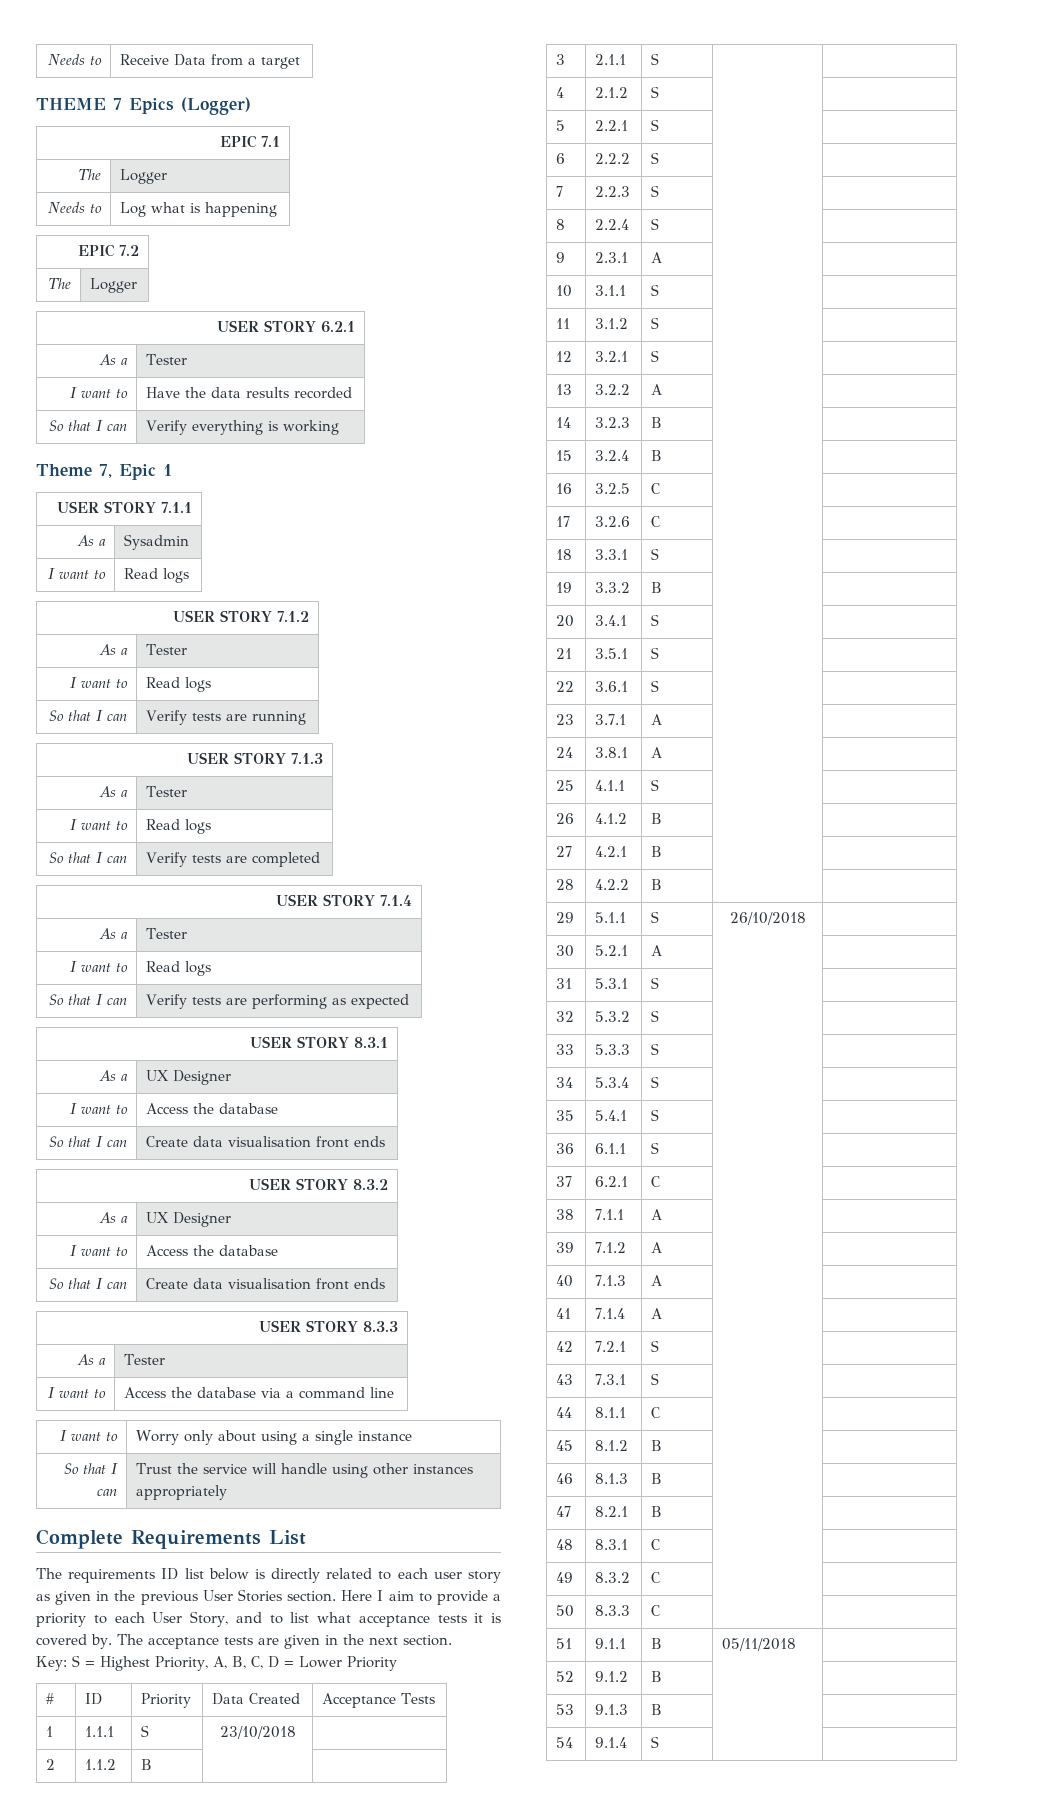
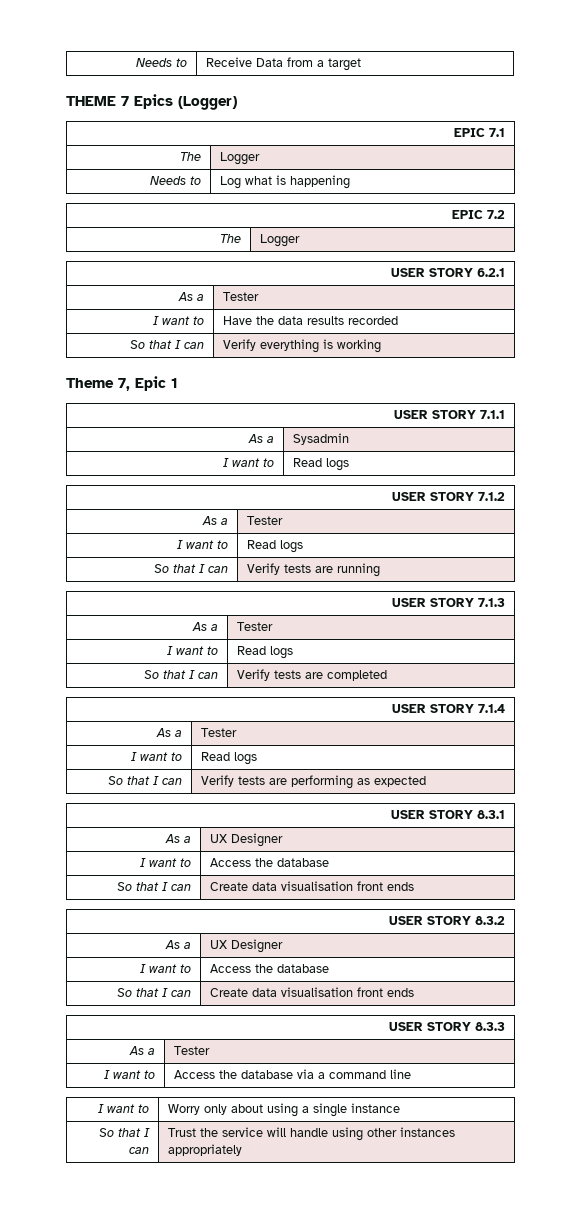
[36,1529,306,1549] [36,1568,502,1583] [36,1589,501,1605] [36,1611,501,1627] [36,1634,452,1649] [36,1655,397,1671] [46,1693,55,1704] [85,1693,103,1705] [141,1693,192,1708] [212,1693,301,1705] [322,1693,436,1708] [46,1726,54,1737] [85,1726,115,1737] [141,1725,150,1737] [219,1726,296,1739] [46,1759,56,1770] [85,1759,117,1770] [141,1759,153,1770] [556,54,566,65] [595,54,627,65] [651,53,660,65] [556,87,565,98] [595,87,629,98] [651,86,660,98] [556,120,566,131] [595,120,629,131] [651,119,660,131] [556,153,566,164] [595,153,631,164] [651,152,660,164] [556,186,564,197] [595,186,631,197] [651,185,660,197] [556,219,566,230] [595,219,630,230] [651,218,660,230] [556,252,566,263] [595,252,629,263] [651,252,663,263] [556,285,573,297] [595,285,627,296] [651,284,660,296] [556,318,571,329] [595,318,629,329] [651,317,660,329] [556,351,573,362] [595,351,629,362] [651,350,660,362] [556,384,573,395] [595,384,631,395] [651,384,663,395] [556,417,572,428] [595,417,631,428] [651,417,663,428] [556,450,573,461] [595,450,630,461] [651,450,663,461] [556,483,573,494] [595,483,631,494] [651,483,661,494] [556,516,571,527] [595,516,631,527] [651,516,661,527] [556,549,573,560] [595,549,629,560] [651,548,660,560] [556,582,573,593] [595,582,631,593] [651,582,663,593] [556,615,575,627] [595,615,628,626] [651,614,660,626] [556,648,573,659] [595,648,629,659] [651,647,660,659] [556,681,575,692] [595,681,629,692] [651,680,660,692] [556,714,575,725] [595,714,627,725] [651,714,663,725] [556,747,574,758] [595,747,629,758] [651,747,663,758] [556,780,575,791] [595,780,626,791] [651,779,660,791] [556,813,575,824] [595,813,628,824] [651,813,663,824] [556,846,573,857] [595,846,628,857] [651,846,663,857] [556,879,575,890] [595,879,630,890] [651,879,663,890] [556,912,575,923] [595,912,627,923] [651,911,660,923] [729,912,806,925] [556,945,575,957] [595,945,629,956] [651,945,663,956] [556,978,573,989] [595,978,629,989] [651,977,660,989] [556,1011,575,1022] [595,1011,631,1022] [651,1010,660,1022] [556,1044,575,1055] [595,1044,631,1055] [651,1043,660,1055] [556,1077,574,1088] [595,1077,630,1088] [651,1076,660,1088] [556,1110,575,1121] [595,1110,628,1121] [651,1109,660,1121] [556,1143,575,1154] [595,1143,627,1154] [651,1142,660,1154] [556,1176,573,1187] [595,1176,629,1187] [651,1176,661,1187] [556,1209,575,1220] [595,1209,625,1220] [651,1209,663,1220] [556,1242,575,1253] [595,1242,627,1253] [651,1242,663,1253] [556,1275,574,1287] [595,1275,627,1286] [651,1275,663,1286] [556,1308,572,1319] [595,1308,626,1319] [651,1308,663,1319] [556,1341,574,1352] [595,1341,627,1352] [651,1340,660,1352] [556,1374,574,1385] [595,1374,627,1385] [651,1373,660,1385] [556,1407,573,1418] [595,1407,627,1418] [651,1407,661,1418] [556,1440,574,1451] [595,1440,629,1451] [651,1440,663,1451] [556,1473,574,1484] [595,1473,629,1484] [651,1473,663,1484] [556,1506,572,1517] [595,1506,629,1517] [651,1506,663,1517] [556,1539,574,1550] [595,1539,629,1550] [651,1539,661,1550] [556,1572,574,1583] [595,1572,631,1583] [651,1572,661,1583] [556,1605,575,1617] [595,1605,631,1616] [651,1605,661,1616] [556,1638,573,1649] [595,1638,627,1649] [651,1638,663,1649] [722,1638,797,1651] [556,1671,575,1682] [595,1671,629,1682] [651,1671,663,1682] [556,1704,575,1715] [595,1704,629,1715] [651,1704,663,1715] [556,1737,574,1748] [595,1737,628,1748] [651,1736,660,1748] // Complete Requirements List // The requirements ID list below is directly related to each user story as given in the previous User Stories section. Here I aim to provide a priority to each User Story, and to list what acceptance tests it is covered by. The acceptance tests are given in the next section. // Key: S = Highest Priority, A, B, C, D = Lower Priority // # | ID | Priority | Data Created | Acceptance Tests // 1 | 1.1.1 | S | 23/10/2018 | // 2 | 1.1.2 | B | | // 3 | 2.1.1 | S | | // 4 | 2.1.2 | S | | // 5 | 2.2.1 | S | | // 6 | 2.2.2 | S | | // 7 | 2.2.3 | S | | // 8 | 2.2.4 | S | | // 9 | 2.3.1 | A | | // 10 | 3.1.1 | S | | // 11 | 3.1.2 | S | | // 12 | 3.2.1 | S | | // 13 | 3.2.2 | A | | // 14 | 3.2.3 | B | | // 15 | 3.2.4 | B | | // 16 | 3.2.5 | C | | // 17 | 3.2.6 | C | | // 18 | 3.3.1 | S | | // 19 | 3.3.2 | B | | // 20 | 3.4.1 | S | | // 21 | 3.5.1 | S | | // 22 | 3.6.1 | S | | // 23 | 3.7.1 | A | | // 24 | 3.8.1 | A | | // 25 | 4.1.1 | S | | // 26 | 4.1.2 | B | | // 27 | 4.2.1 | B | | // 28 | 4.2.2 | B | | // 29 | 5.1.1 | S | 26/10/2018 | // 30 | 5.2.1 | A | | // 31 | 5.3.1 | S | | // 32 | 5.3.2 | S | | // 33 | 5.3.3 | S | | // 34 | 5.3.4 | S | | // 35 | 5.4.1 | S | | // 36 | 6.1.1 | S | | // 37 | 6.2.1 | C | | // 38 | 7.1.1 | A | | // 39 | 7.1.2 | A | | // 40 | 7.1.3 | A | | // 41 | 7.1.4 | A | | // 42 | 7.2.1 | S | | // 43 | 7.3.1 | S | | // 44 | 8.1.1 | C | | // 45 | 8.1.2 | B | | // 46 | 8.1.3 | B | | // 47 | 8.2.1 | B | | // 48 | 8.3.1 | C | | // 49 | 8.3.2 | C | | // 50 | 8.3.3 | C | | // 51 | 9.1.1 | B | 05/11/2018 | // 52 | 9.1.2 | B | | // 53 | 9.1.3 | B | | // 54 | 9.1.4 | S | | -> (243, 1150) none

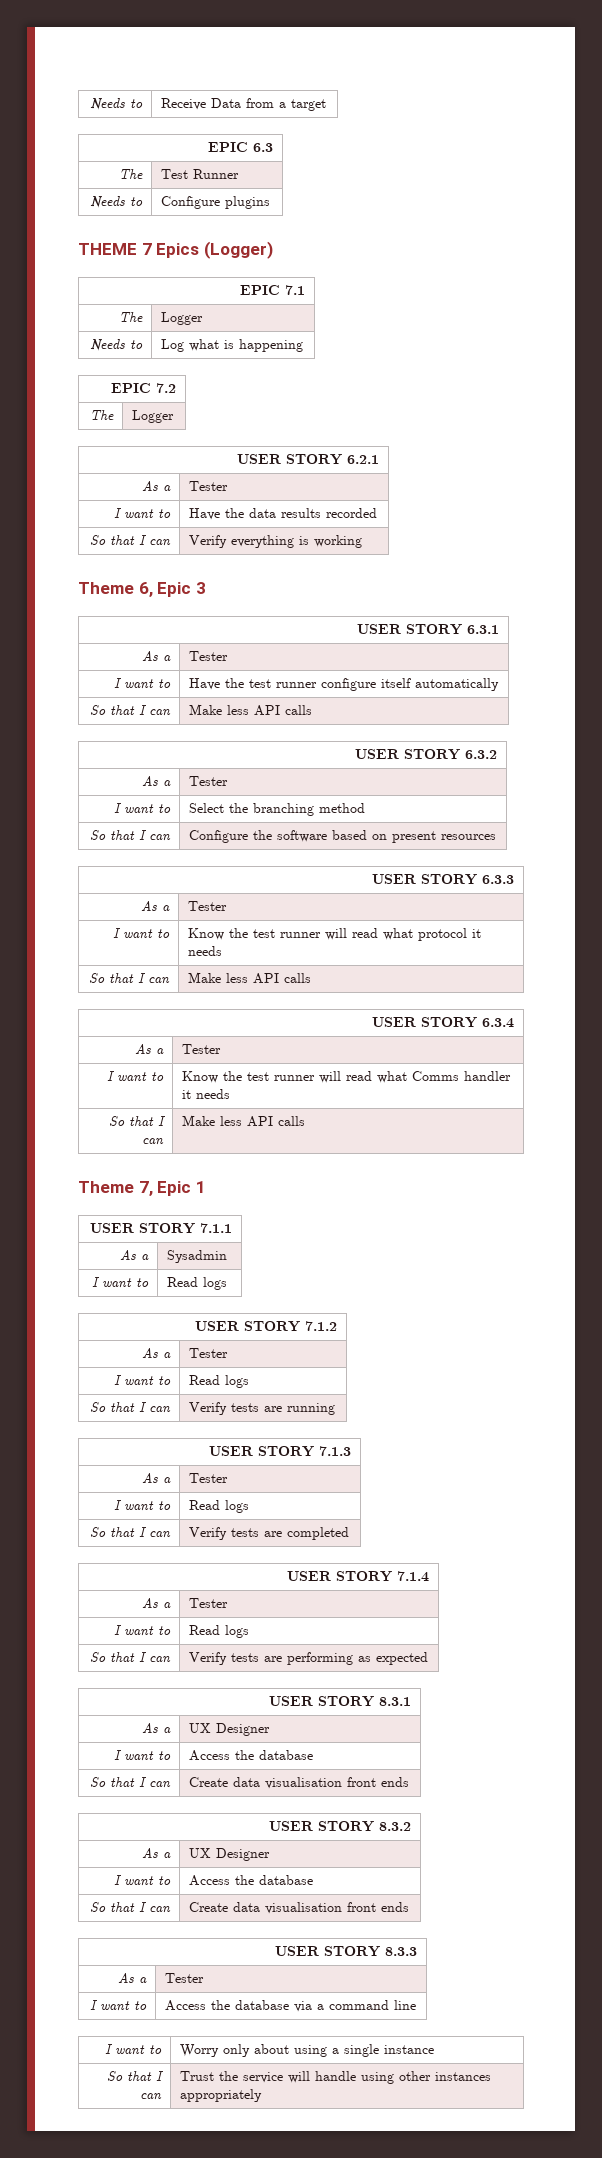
(362, 64) none -> [207,142,273,152] [118,169,143,179] [161,169,240,179] [89,196,143,208] [161,196,271,209] // EPIC 6.3 // The | Test Runner // Needs to | Configure plugins
(382, 346) none -> [78,582,206,597] [356,624,499,635] [141,651,171,661] [189,651,229,661] [113,678,171,689] [189,678,500,691] [89,705,171,716] [189,704,313,716] [354,749,497,760] [141,776,171,786] [189,776,229,786] [113,803,171,814] [189,803,366,816] [89,830,171,841] [189,830,497,843] [371,874,514,885] [140,901,170,911] [188,901,228,911] [112,928,170,939] [188,928,482,941] [188,946,223,956] [88,973,170,984] [188,972,312,984] [371,1017,514,1028] [134,1044,164,1054] [182,1044,222,1054] [106,1071,164,1082] [182,1071,512,1083] [182,1089,231,1099] [108,1116,166,1126] [141,1138,164,1145] [182,1115,306,1127] // Theme 6, Epic 3 // USER STORY 6.3.1 // As a | Tester // I want to | Have the test runner configure itself automatically // So that I can | Make less API calls // USER STORY 6.3.2 // As a | Tester // I want to | Select the branching method // So that I can | Configure the software based on present resources // USER STORY 6.3.3 // As a | Tester // I want to | Know the test runner will read what protocol it needs // So that I can | Make less API calls // USER STORY 6.3.4 // As a | Tester // I want to | Know the test runner will read what Comms handler it needs // So that I can | Make less API calls

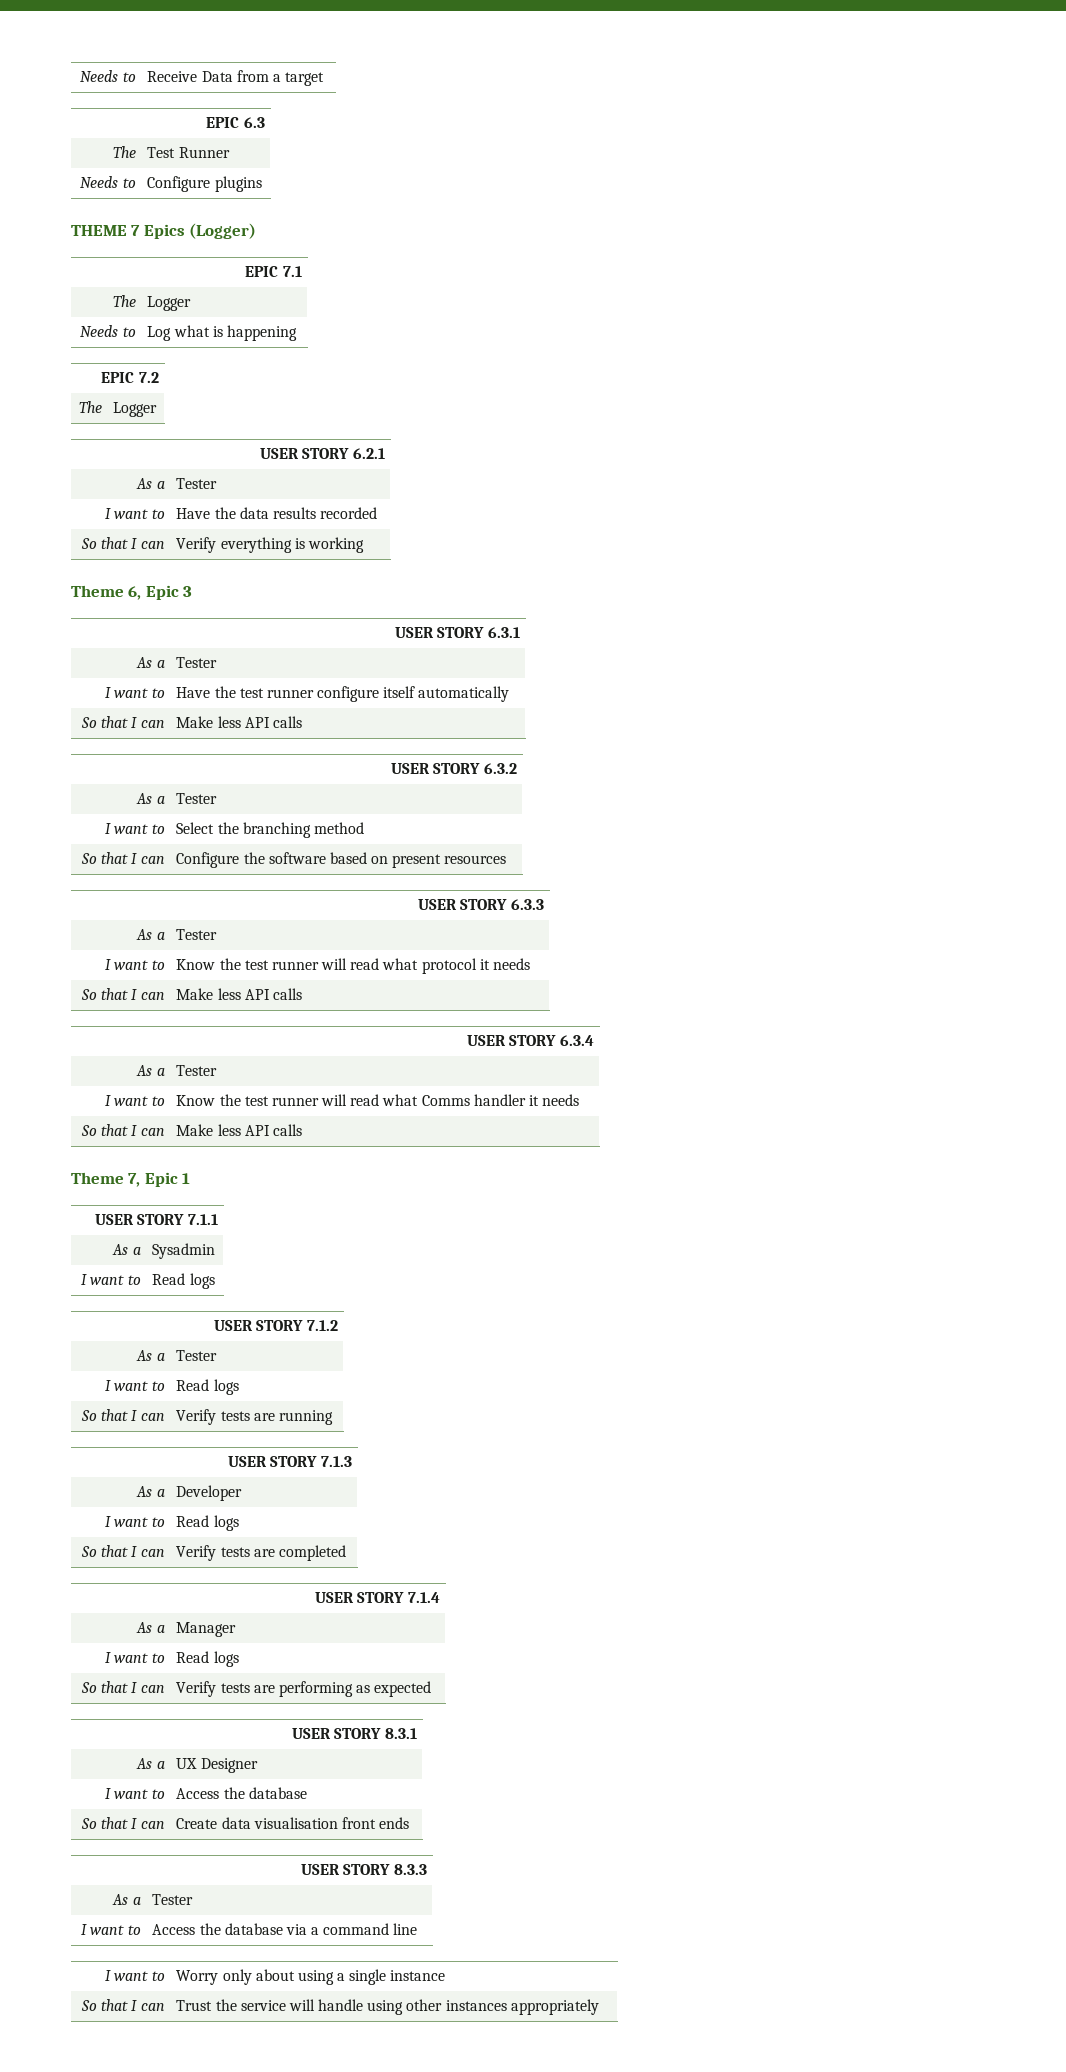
[189,1473,229,1483] Tester -> [176,1485,243,1501] Developer
[189,1598,229,1608] Tester -> [176,1622,237,1637] Manager
[268,1821,411,1832] [141,1848,171,1858] [189,1848,271,1861] [113,1875,171,1886] [189,1875,314,1886] [89,1902,171,1913] [189,1902,410,1914] // USER STORY 8.3.2 // As a | UX Designer // I want to | Access the database // So that I can | Create data visualisation front ends -> (410, 1823) none

